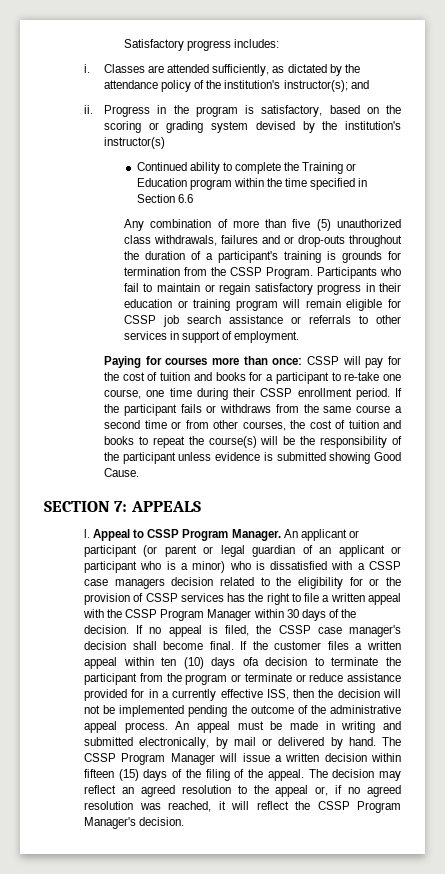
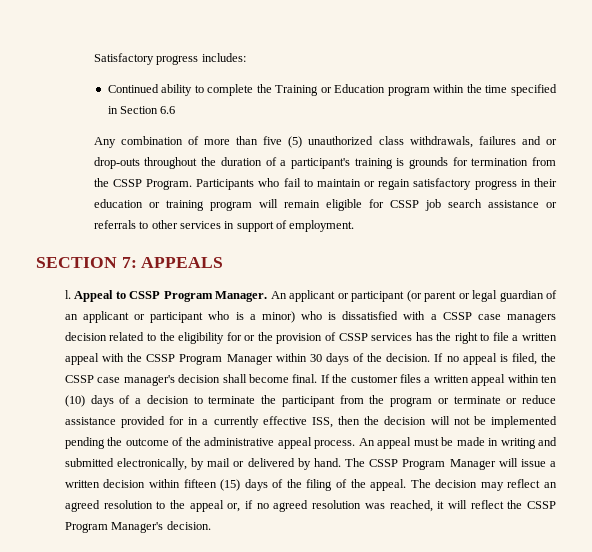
[83,64,360,76] [103,80,369,92] [83,105,401,117] [103,121,401,133] [103,137,165,149] // i. Classes are attended sufficiently, as dictated by the attendance policy of the institution's instructor(s); and // ii. Progress in the program is satisfactory, based on the scoring or grading system devised by the institution's instructor(s) -> (246, 57) none
[103,356,401,368] [103,372,401,384] [103,388,402,400] [103,404,403,416] [103,420,402,431] [103,436,402,448] [103,452,401,464] [103,468,139,477] // Paying for courses more than once: CSSP will pay for the cost of tuition and books for a participant to re-take one course, one time during their CSSP enrollment period. If the participant fails or withdraws from the same course a second time or from other courses, the cost of tuition and books to repeat the course(s) will be the responsibility of the participant unless evidence is submitted showing Good Cause. -> (355, 226) none
[242,657,259,666] ofa -> [119,395,142,404] of a

